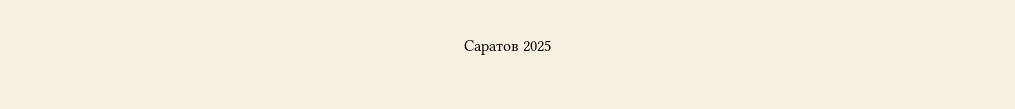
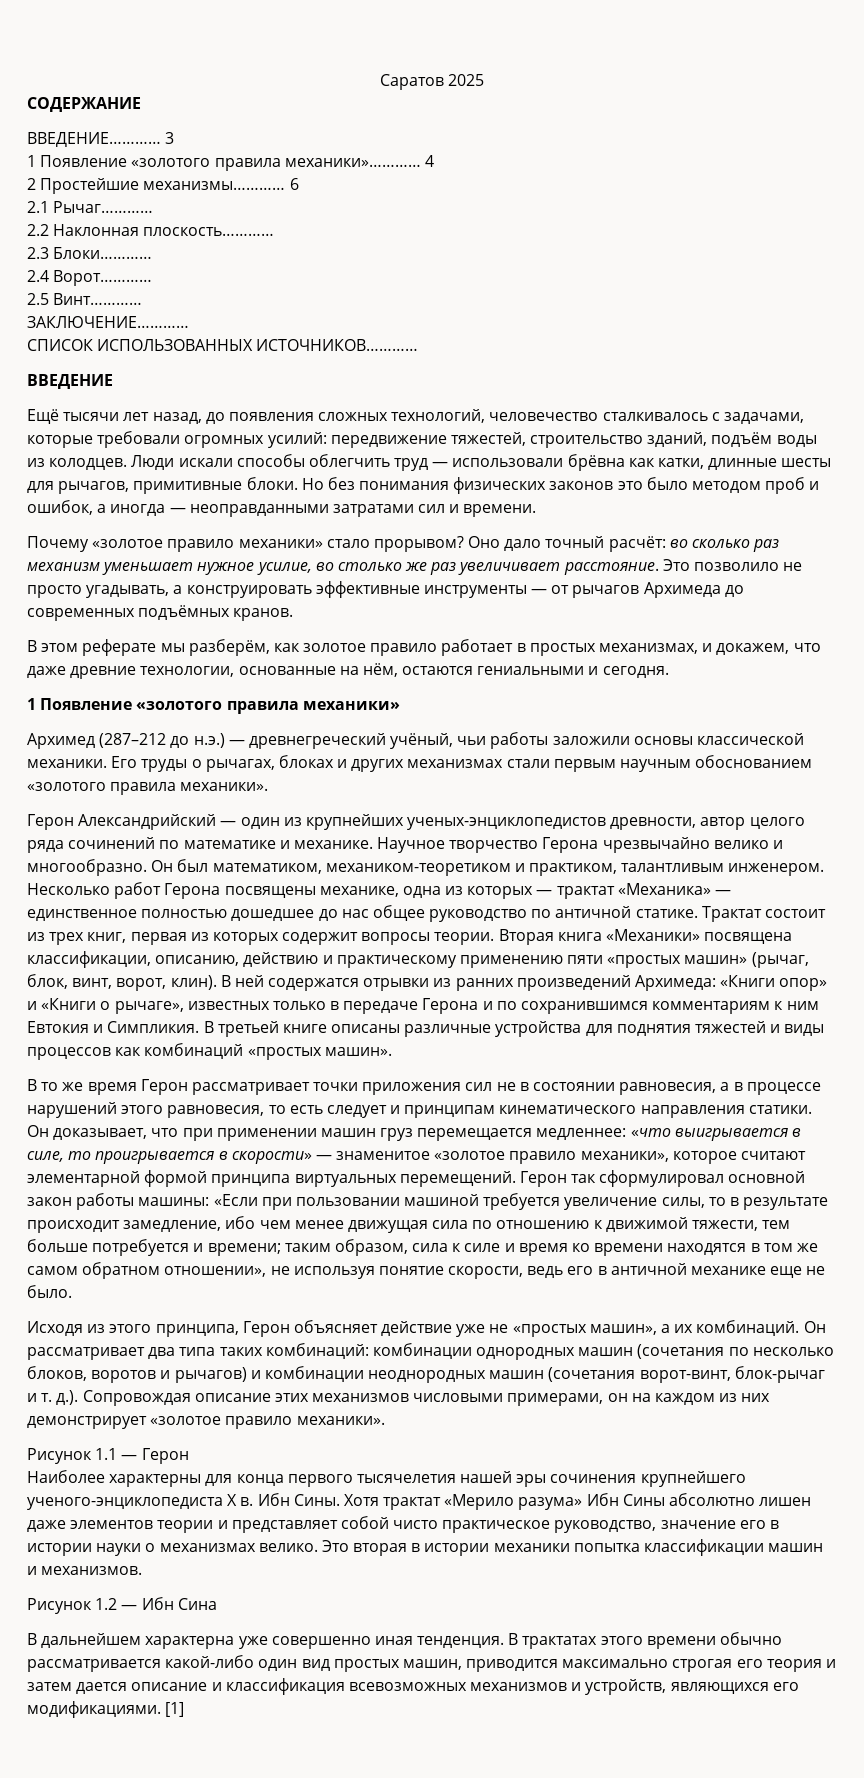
(552, 46) none -> [27,97,141,112] [27,132,175,147] [27,155,434,171] [27,178,299,194] [27,201,154,213] [27,224,275,236] [27,247,153,259] [27,270,153,286] [27,293,143,305] [27,316,189,329] [27,339,419,352] [27,374,113,389] [27,409,805,424] [27,431,817,448] [27,454,832,471] [27,477,820,494] [27,500,537,517] [27,536,780,552] [27,559,803,575] [27,581,744,598] [27,605,294,621] [27,639,821,656] [27,663,669,679] [27,698,400,714] [27,732,805,749] [27,755,813,772] [27,782,269,795] [27,814,805,830] [27,837,784,853] [27,859,825,876] [27,882,732,899] [27,905,827,922] [27,929,793,945] [27,951,809,968] [27,974,828,991] [27,998,819,1014] [27,1021,825,1037] [27,1043,392,1060] [27,1079,821,1095] [27,1102,812,1118] [27,1125,802,1141] [27,1151,807,1164] [27,1170,806,1187] [27,1193,829,1210] [27,1216,791,1233] [27,1239,818,1256] [27,1262,826,1279] [27,1285,72,1298] [27,1320,826,1337] [27,1343,834,1360] [27,1366,825,1383] [27,1390,771,1406] [27,1416,385,1429] [27,1448,189,1464] [27,1470,746,1487] [27,1493,812,1510] [27,1516,780,1533] [27,1539,824,1556] [27,1566,143,1575] [27,1597,217,1614] [27,1632,783,1649] [27,1655,837,1672] [27,1678,799,1695] [27,1701,185,1718] // СОДЕРЖАНИЕ // ВВЕДЕНИЕ………… 3 // 1 Появление «золотого правила механики»………… 4 // 2 Простейшие механизмы………… 6 // 2.1 Рычаг………… // 2.2 Наклонная плоскость………… // 2.3 Блоки………… // 2.4 Ворот………… // 2.5 Винт………… // ЗАКЛЮЧЕНИЕ………… // СПИСОК ИСПОЛЬЗОВАННЫХ ИСТОЧНИКОВ………… // ВВЕДЕНИЕ // Ещё тысячи лет назад, до появления сложных технологий, человечество сталкивалось с задачами, которые требовали огромных усилий: передвижение тяжестей, строительство зданий, подъём воды из колодцев. Люди искали способы облегчить труд — использовали брёвна как катки, длинные шесты для рычагов, примитивные блоки. Но без понимания физических законов это было методом проб и ошибок, а иногда — неоправданными затратами сил и времени. // Почему «золотое правило механики» стало прорывом? Оно дало точный расчёт: во сколько раз механизм уменьшает нужное усилие, во столько же раз увеличивает расстояние. Это позволило не просто угадывать, а конструировать эффективные инструменты — от рычагов Архимеда до современных подъёмных кранов. // В этом реферате мы разберём, как золотое правило работает в простых механизмах, и докажем, что даже древние технологии, основанные на нём, остаются гениальными и сегодня. // 1 Появление «золотого правила механики» // Архимед (287–212 до н.э.) — древнегреческий учёный, чьи работы заложили основы классической механики. Его труды о рычагах, блоках и других механизмах стали первым научным обоснованием «золотого правила механики». // Герон Александрийский — один из крупнейших ученых-энциклопедистов древности, автор целого ряда сочинений по математике и механике. Научное творчество Герона чрезвычайно велико и многообразно. Он был математиком, механиком-теоретиком и практиком, талантливым инженером. Несколько работ Герона посвящены механике, одна из которых — трактат «Механика» — единственное полностью дошедшее до нас общее руководство по античной статике. Трактат состоит из трех книг, первая из которых содержит вопросы теории. Вторая книга «Механики» посвящена классификации, описанию, действию и практическому применению пяти «простых машин» (рычаг, блок, винт, ворот, клин). В ней содержатся отрывки из ранних произведений Архимеда: «Книги опор» и «Книги о рычаге», известных только в передаче Герона и по сохранившимся комментариям к ним Евтокия и Симпликия. В третьей книге описаны различные устройства для поднятия тяжестей и виды процессов как комбинаций «простых машин». // В то же время Герон рассматривает точки приложения сил не в состоянии равновесия, а в процессе нарушений этого равновесия, то есть следует и принципам кинематического направления статики. Он доказывает, что при применении машин груз перемещается медленнее: «что выигрывается в силе, то проигрывается в скорости» — знаменитое «золотое правило механики», которое считают элементарной формой принципа виртуальных перемещений. Герон так сформулировал основной закон работы машины: «Если при пользовании машиной требуется увеличение силы, то в результате происходит замедление, ибо чем менее движущая сила по отношению к движимой тяжести, тем больше потребуется и времени; таким образом, сила к силе и время ко времени находятся в том же самом обратном отношении», не используя понятие скорости, ведь его в античной механике еще не было. // Исходя из этого принципа, Герон объясняет действие уже не «простых машин», а их комбинаций. Он рассматривает два типа таких комбинаций: комбинации однородных машин (сочетания по несколько блоков, воротов и рычагов) и комбинации неоднородных машин (сочетания ворот-винт, блок-рычаг и т. д.). Сопровождая описание этих механизмов числовыми примерами, он на каждом из них демонстрирует «золотое правило механики». // Рисунок 1.1 — Герон // Наиболее характерны для конца первого тысячелетия нашей эры сочинения крупнейшего ученого-энциклопедиста X в. Ибн Сины. Хотя трактат «Мерило разума» Ибн Сины абсолютно лишен даже элементов теории и представляет собой чисто практическое руководство, значение его в истории науки о механизмах велико. Это вторая в истории механики попытка классификации машин и механизмов. // Рисунок 1.2 — Ибн Сина // В дальнейшем характерна уже совершенно иная тенденция. В трактатах этого времени обычно рассматривается какой-либо один вид простых машин, приводится максимально строгая его теория и затем дается описание и классификация всевозможных механизмов и устройств, являющихся его модификациями. [1]

